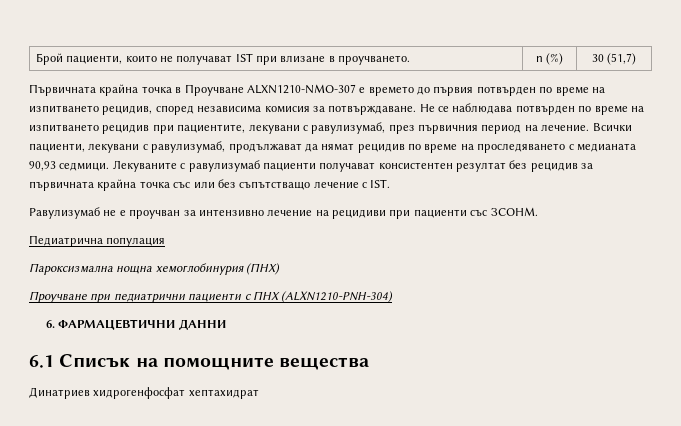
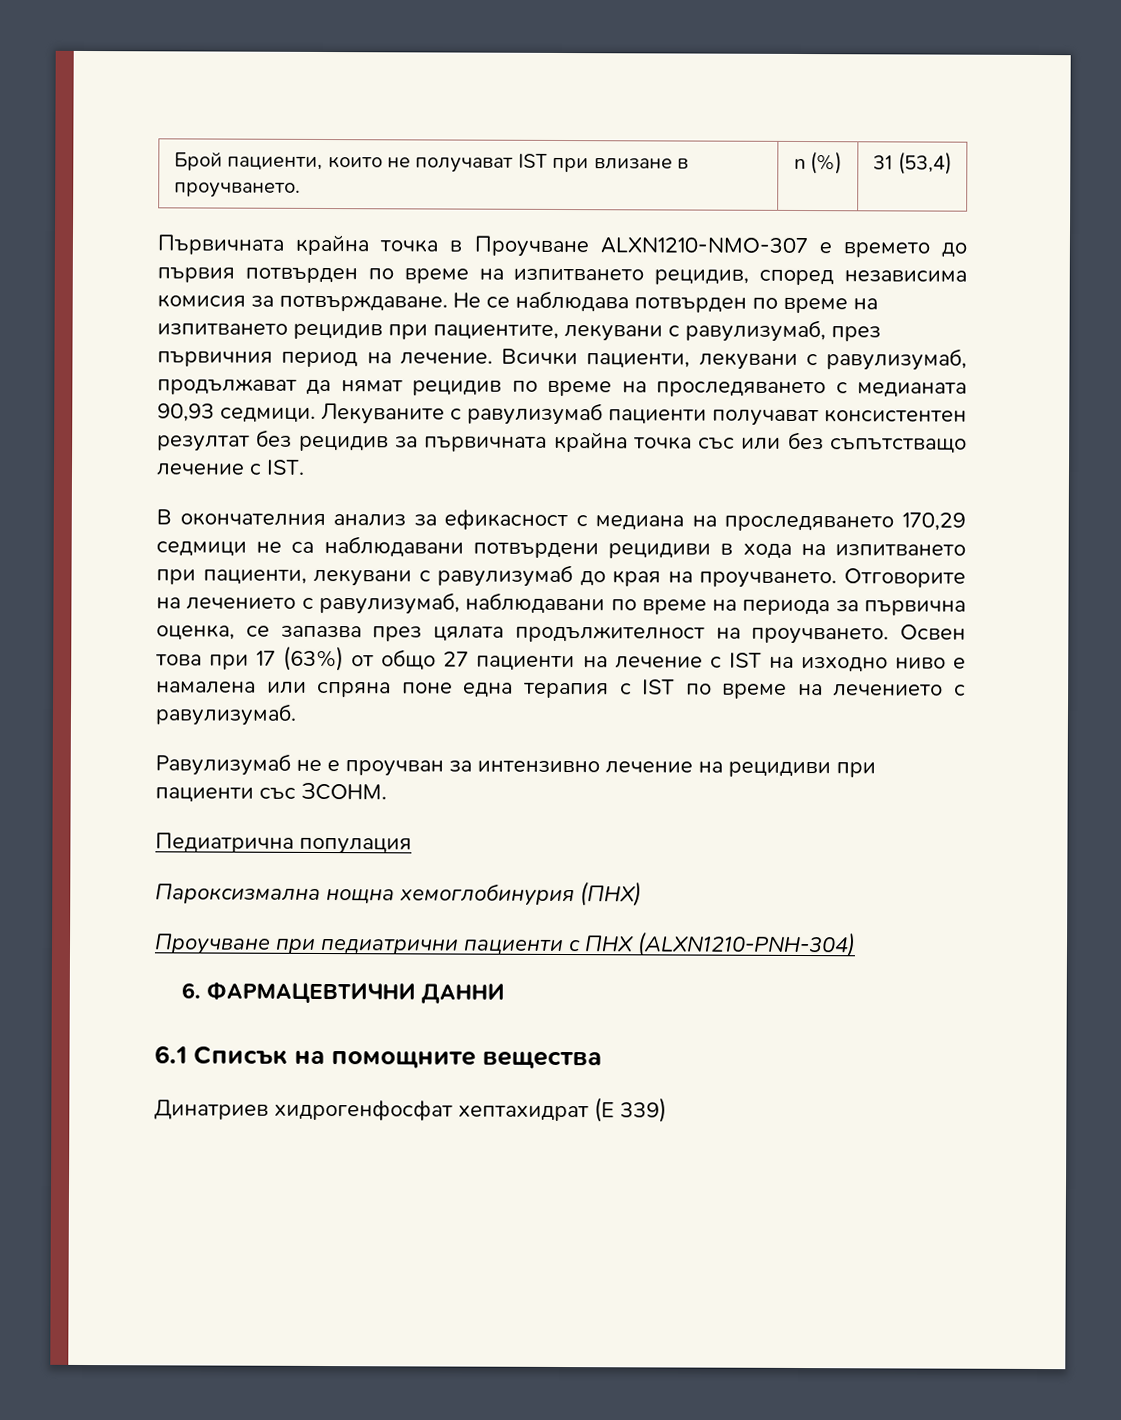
[591,53,637,65] 30 (51,7) -> [873,151,952,175] 31 (53,4)
(391, 183) none -> [156,509,966,532] [156,536,966,559] [156,564,966,589] [156,591,966,616] [156,624,966,645] [155,645,967,673] [156,679,967,699] [155,703,297,726] // В окончателния анализ за ефикасност с медиана на проследяването 170,29 седмици не са наблюдавани потвърдени рецидиви в хода на изпитването при пациенти, лекувани с равулизумаб до края на проучването. Отговорите на лечението с равулизумаб, наблюдавани по време на периода за първична оценка, се запазва през цялата продължителност на проучването. Освен това при 17 (63%) от общо 27 пациенти на лечение с IST на изходно ниво е намалена или спряна поне една терапия с IST по време на лечението с равулизумаб.
(259, 394) none -> [594,1097,667,1123] (E 339)

